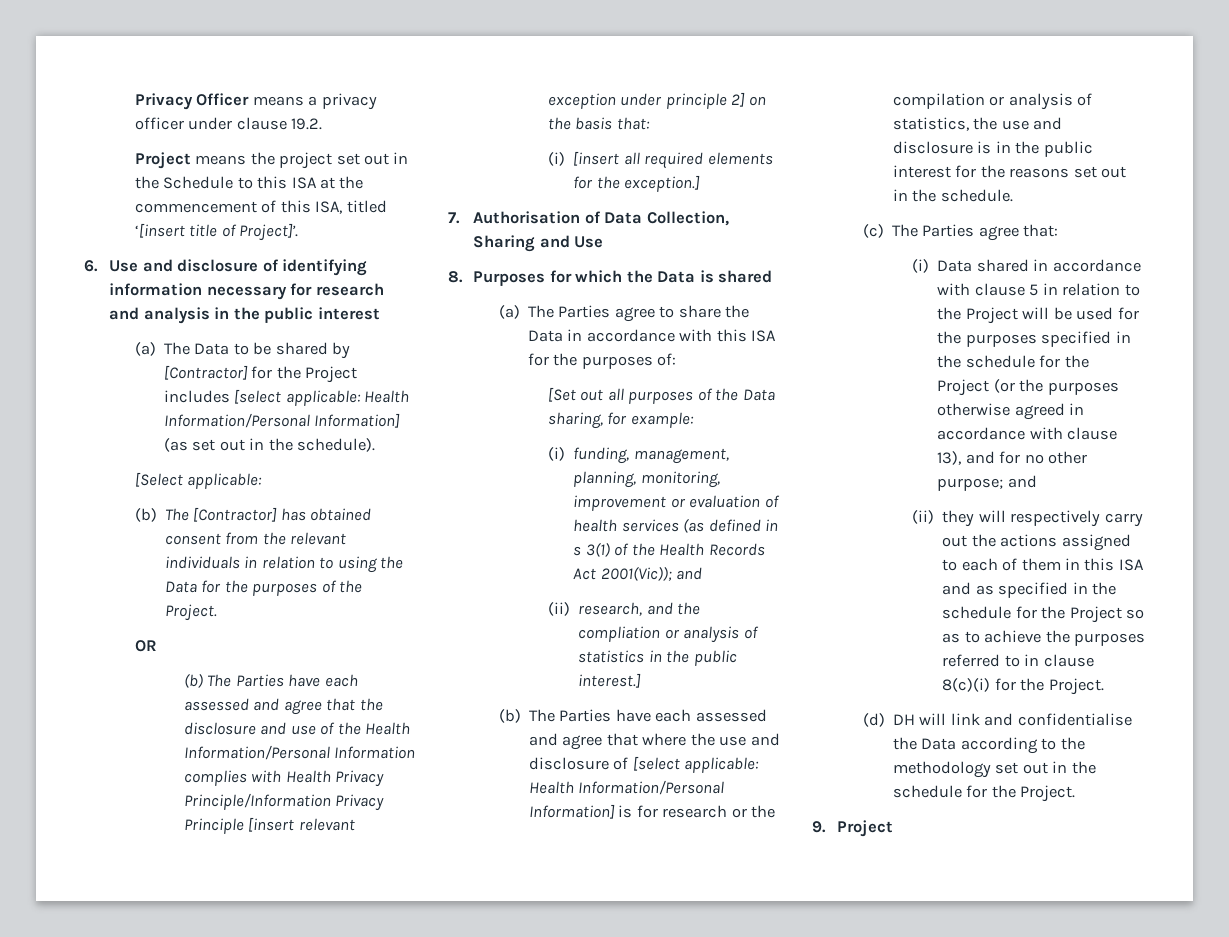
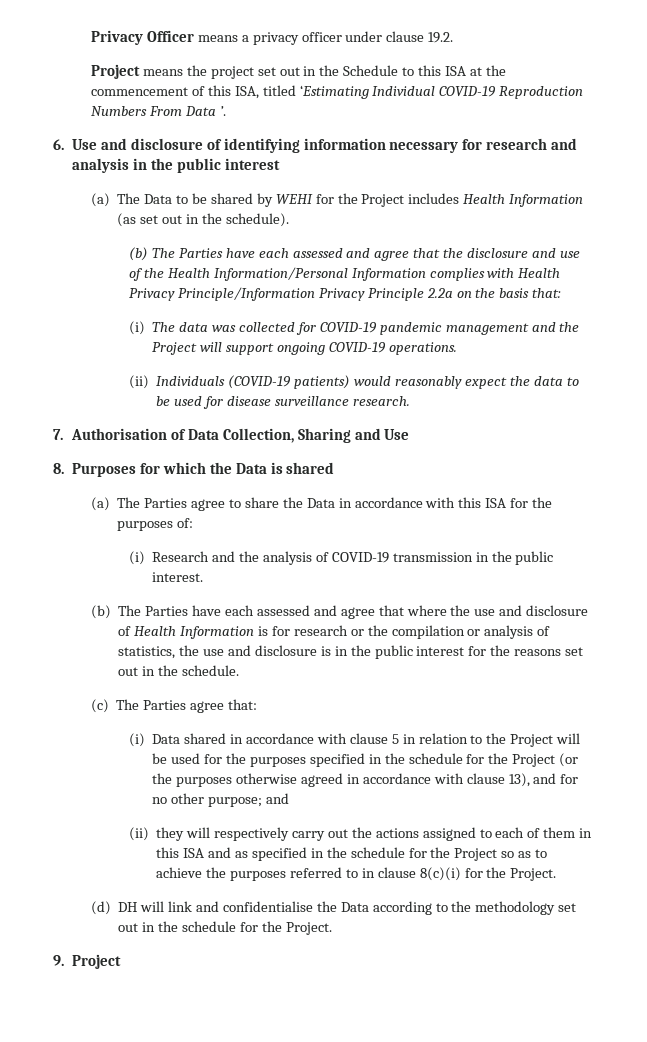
[134,223,299,241] ‘[insert title of Project]’. -> [299,85,584,99] [90,106,226,116] ‘Estimating Individual COVID-19 Reproduction Numbers From Data ’.
[163,365,248,380] [Contractor] -> [275,194,313,204] WEHI
[234,389,410,406] [163,413,401,428] [select applicable: Health Information/Personal Information] -> [463,194,584,207] Health Information
[134,472,263,489] [134,507,372,522] [164,532,347,545] [164,556,404,573] [164,580,363,596] [164,604,217,621] [134,640,157,652] // [Select applicable: // (b) The [Contractor] has obtained consent from the relevant individuals in relation to using the Data for the purposes of the Project. // OR -> (289, 220) none
[248,817,355,832] [547,92,746,109] [insert relevant exception under principle 2] -> [426,288,453,298] 2.2a
[573,151,773,169] [573,175,701,192] [insert all required elements for the exception.] -> [152,322,580,335] [152,342,457,355] [128,375,579,389] [156,396,410,409] The data was collected for COVID-19 pandemic management and the Project will support ongoing COVID-19 operations. // (ii) Individuals (COVID-19 patients) would reasonably expect the data to be used for disease surveillance research.
[547,387,775,404] [547,412,694,429] [547,447,729,464] [573,471,720,488] [573,495,780,511] [573,518,779,533] [573,542,765,557] [573,566,703,581] [547,602,701,616] [578,626,759,643] [578,650,737,666] [578,673,642,688] [Set out all purposes of the Data sharing, for example: // (i) funding, management, planning, monitoring, improvement or evaluation of health services (as defined in s 3(1) of the Health Records Act 2001(Vic)); and // (ii) research, and the compliation or analysis of statistics in the public interest.] -> [128,551,554,565] [152,572,204,582] (i) Research and the analysis of COVID-19 transmission in the public interest.
[632,756,760,773] [528,780,725,795] [528,804,615,819] [select applicable: Health Information/Personal Information] -> [134,626,255,639] Health Information

